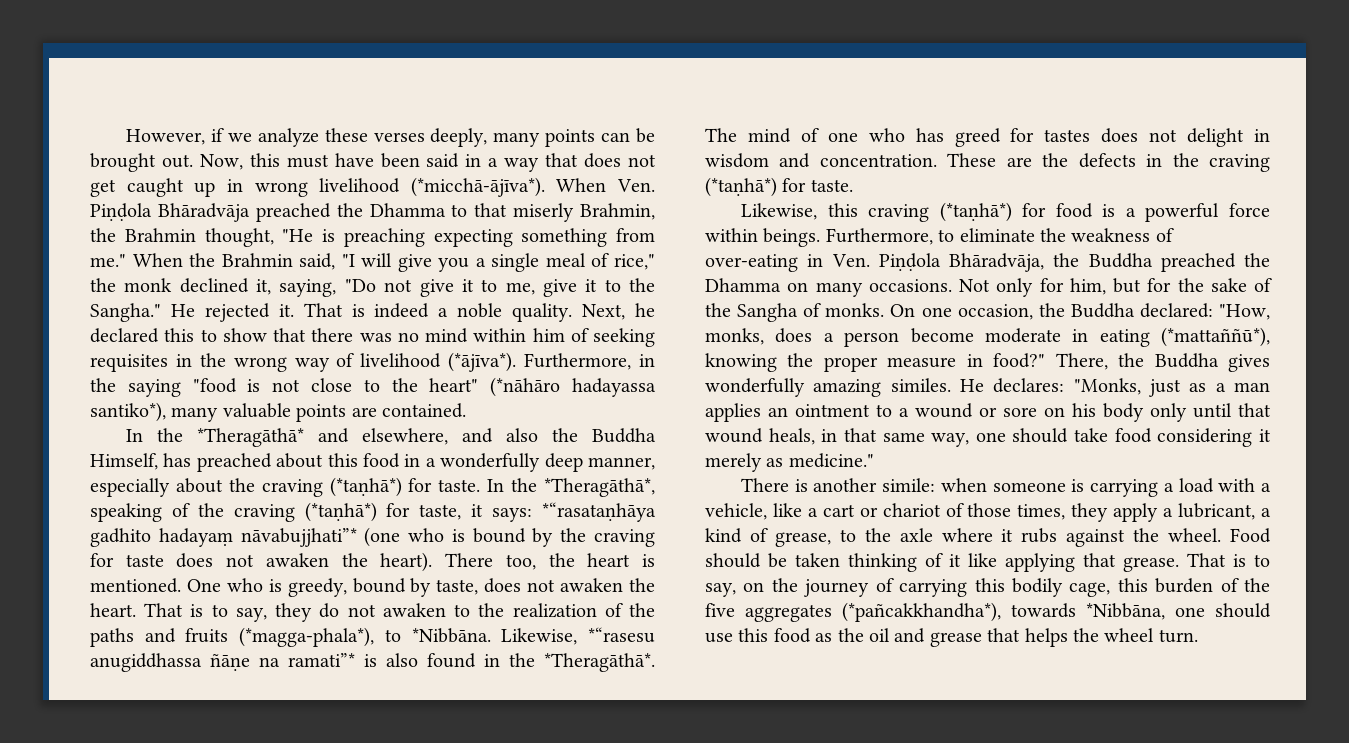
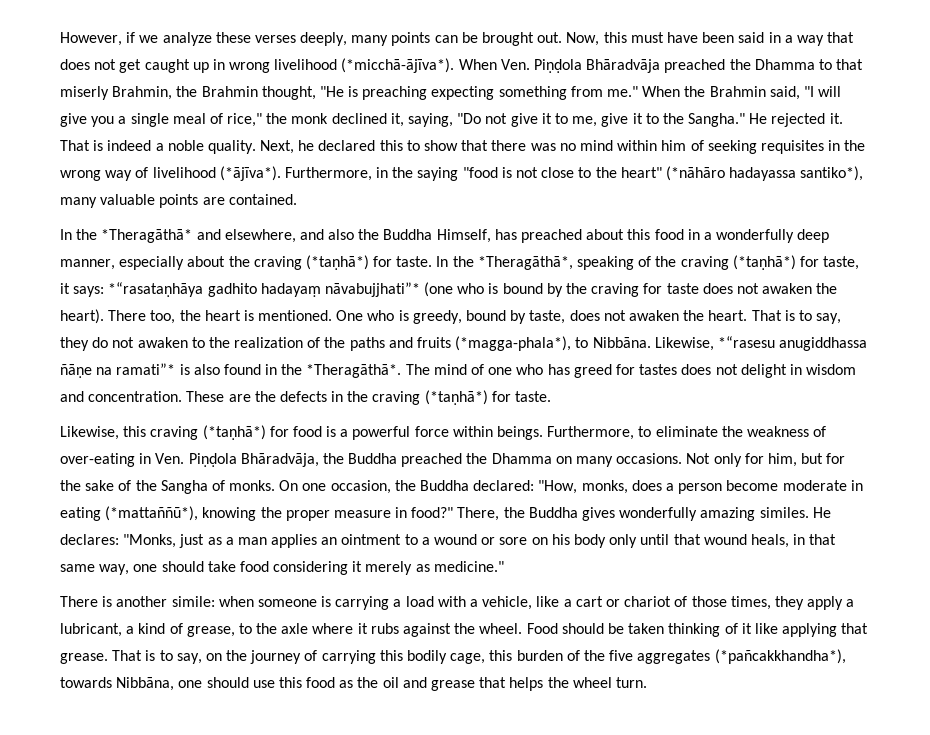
[411,628,491,643] *Nibbāna. -> [592,337,651,348] Nibbāna.
[1086,603,1165,620] *Nibbāna, -> [116,677,175,691] Nibbāna,

